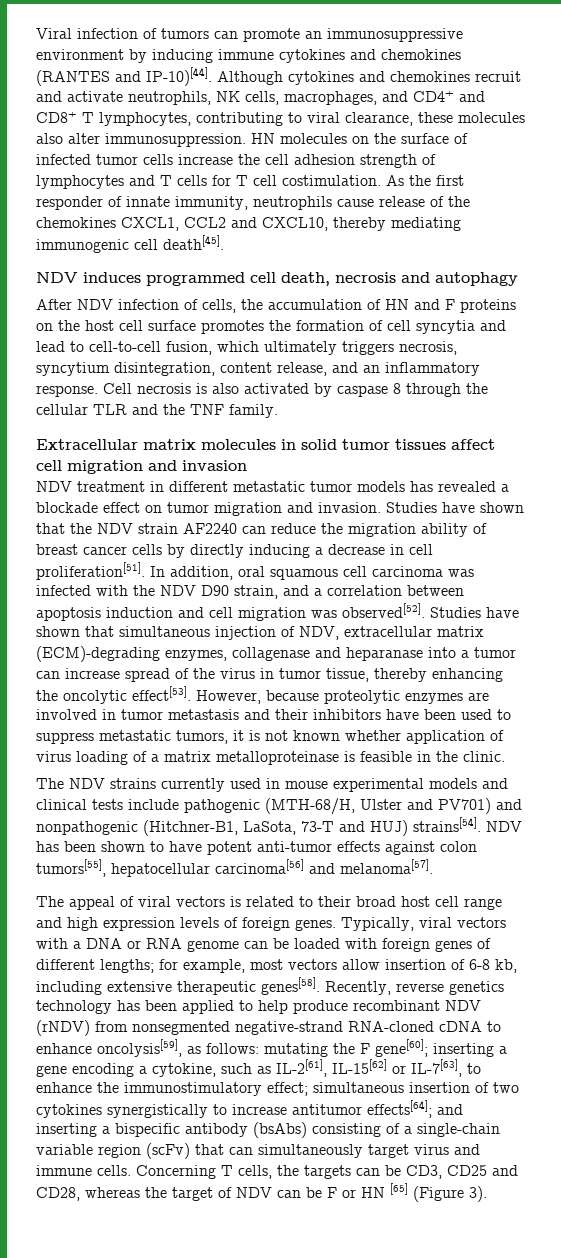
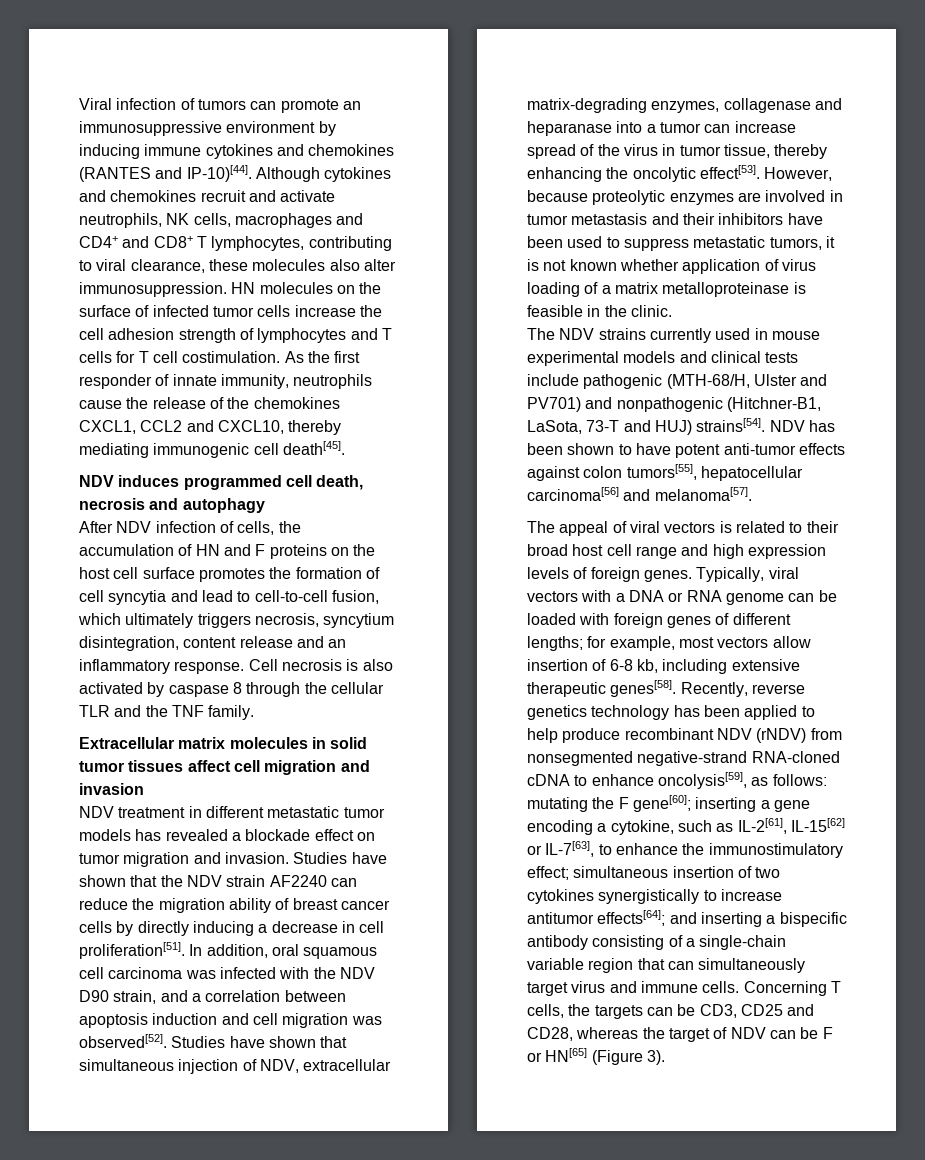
[284,91,377,105] macrophages, -> [234,213,332,228] macrophages
(374, 203) none -> [126,397,149,409] the
[277,362,327,376] release, -> [239,636,293,648] release
[437,626,484,637] [36,646,160,662] matrix (ECM)-degrading -> [527,98,647,113] matrix-degrading
[253,1122,307,1138] (bsAbs) -> (588, 942) none
[146,1143,190,1159] (scFv) -> (634, 965) none
[361,1183,408,1198] HN [65] -> [545,1048,588,1062] HN[65]

